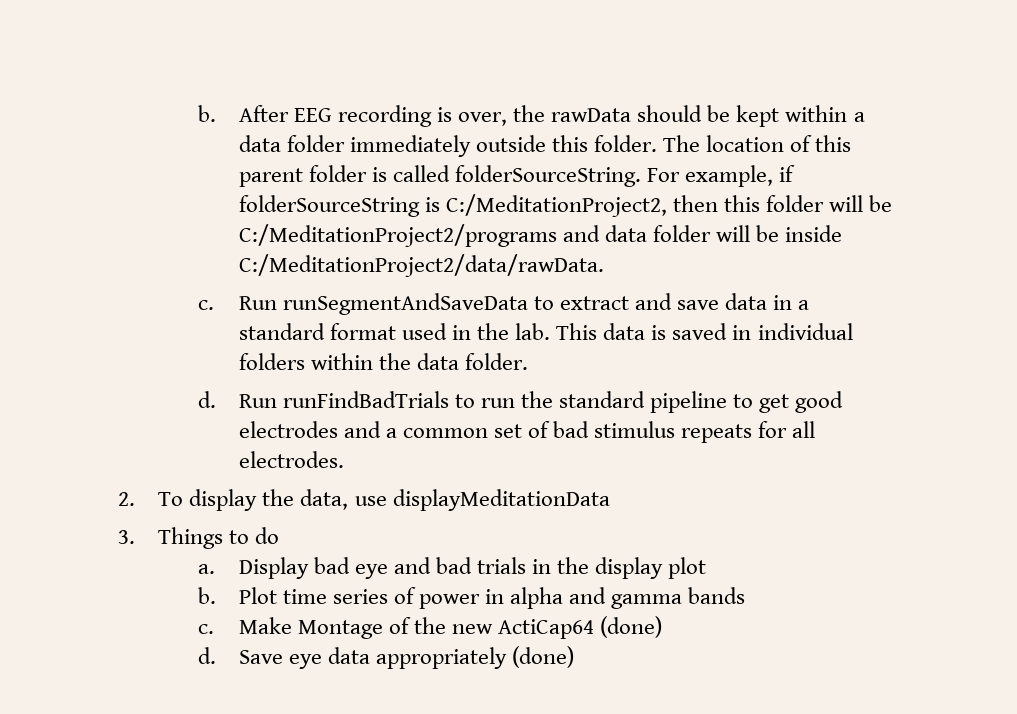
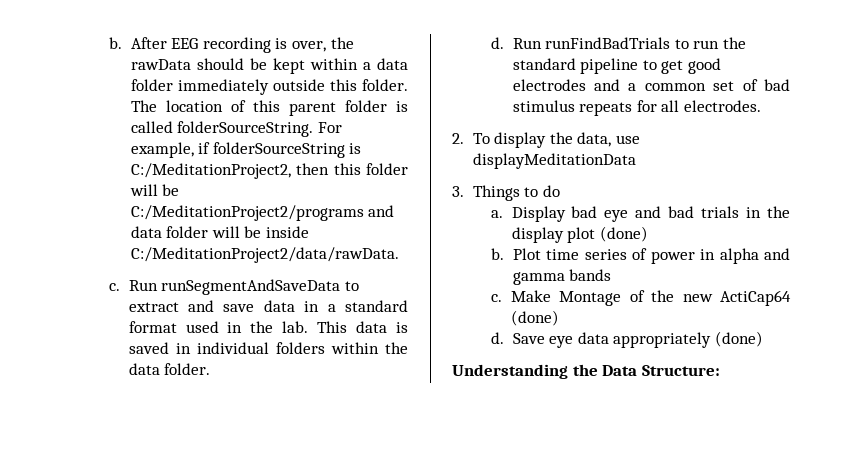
(707, 568) none -> [599,226,648,242] (done)
(575, 657) none -> [452,364,720,379] // Understanding the Data Structure:

